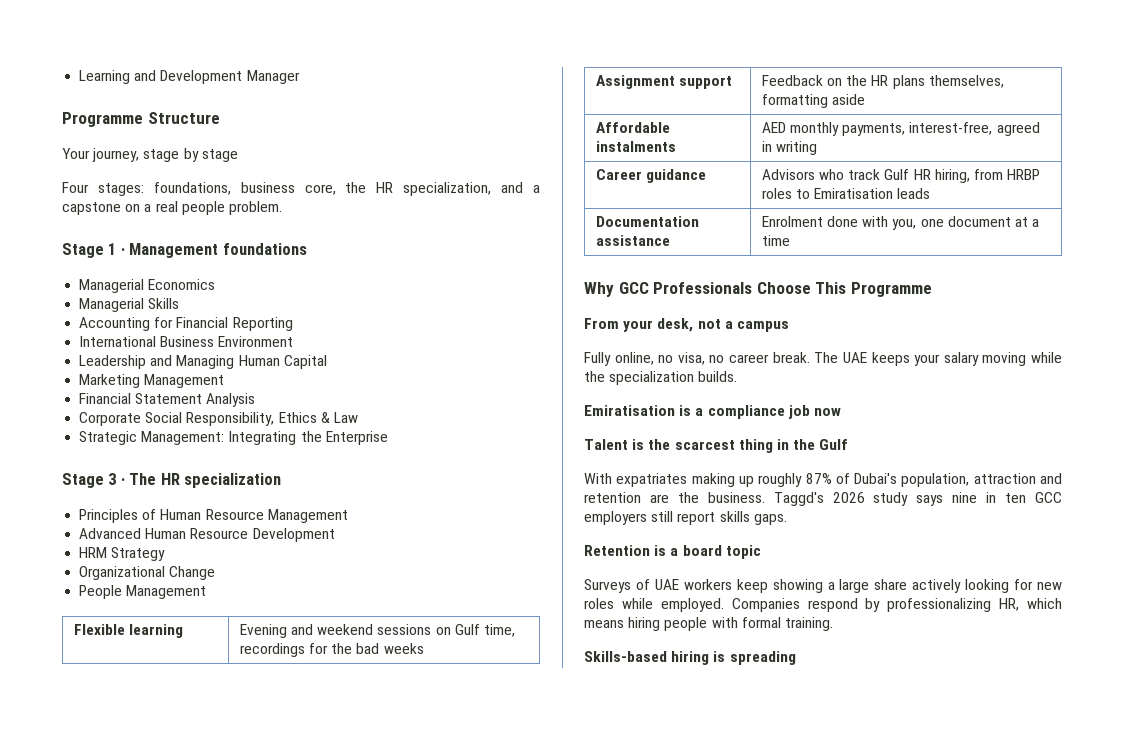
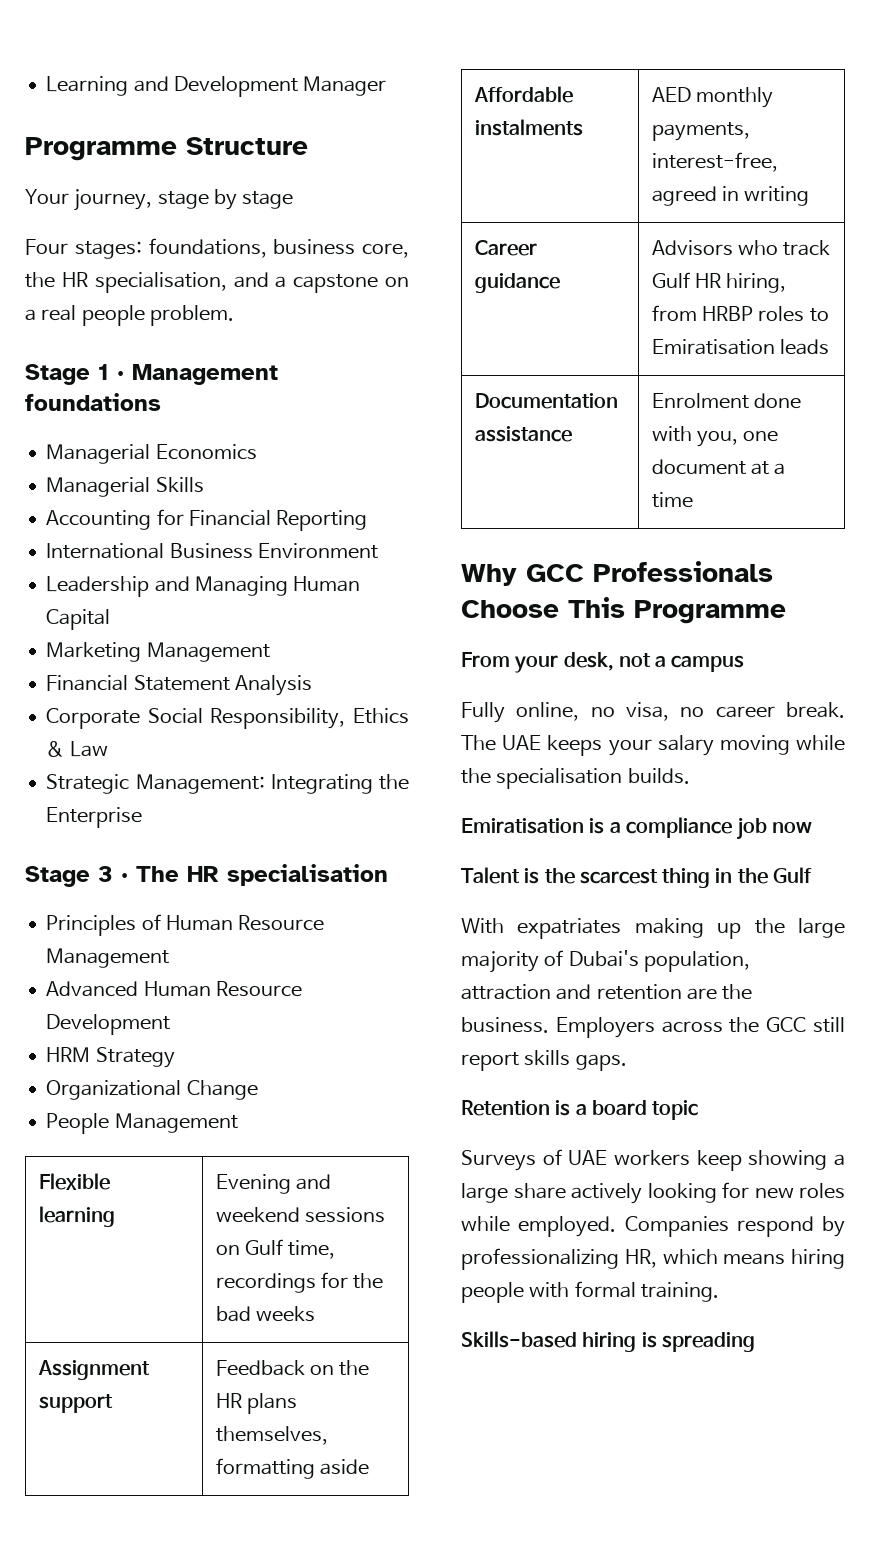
[403,182,492,196] specialization, -> [94,272,227,293] specialisation,
[184,473,282,488] specialization -> [227,864,388,886] specialisation
[609,371,695,385] specialization -> [496,768,623,789] specialisation
[758,473,832,487] roughly 87% -> [754,918,845,938] [461,951,539,973] the large majority
[773,492,1062,506] [584,511,647,525] Taggd's 2026 study says nine in ten GCC employers -> [555,1017,807,1038] Employers across the GCC

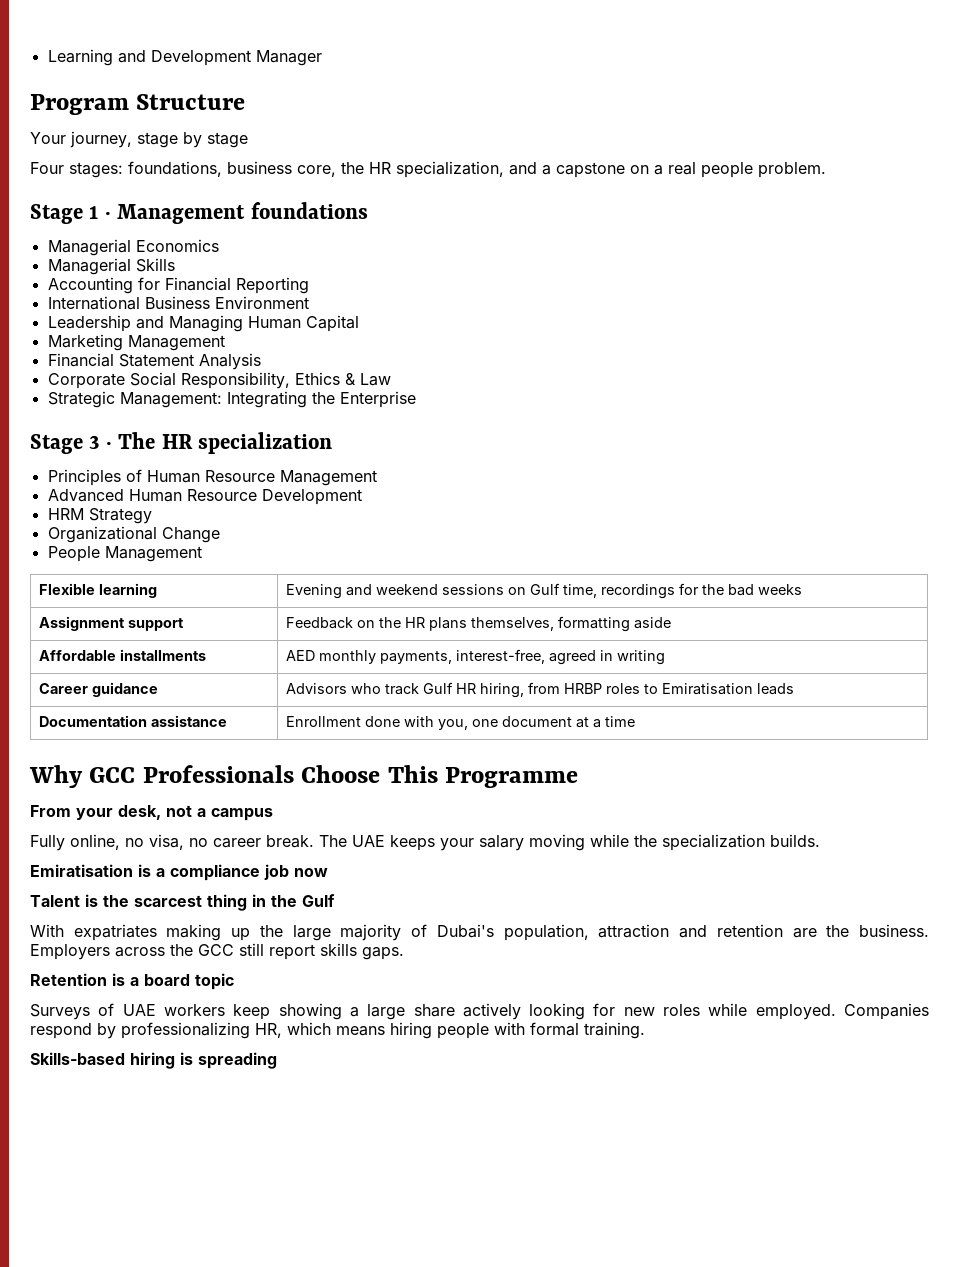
[25,137,177,161] Programme -> [30,94,129,115] Program
[94,272,227,293] specialisation, -> [396,161,504,178] specialization,
[227,864,388,886] specialisation -> [198,432,333,454] specialization
[474,119,583,136] instalments -> [120,649,207,661] installments
[651,393,749,409] Enrolment -> [286,716,362,727] Enrollment
[496,768,623,789] specialisation -> [662,834,765,851] specialization

